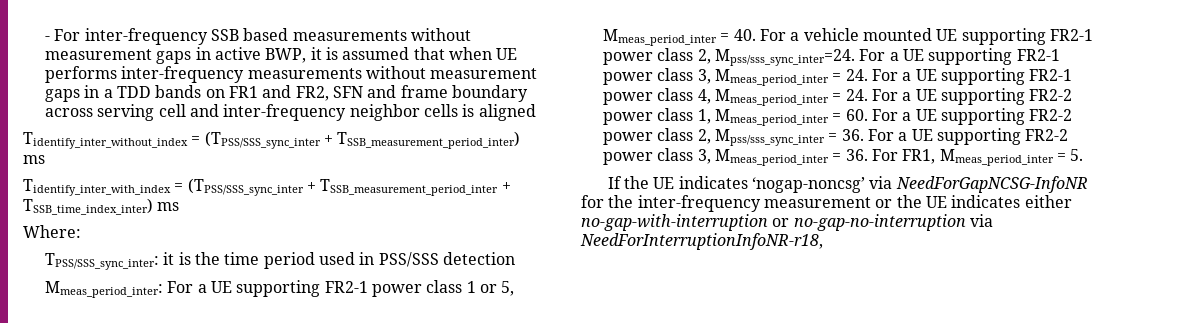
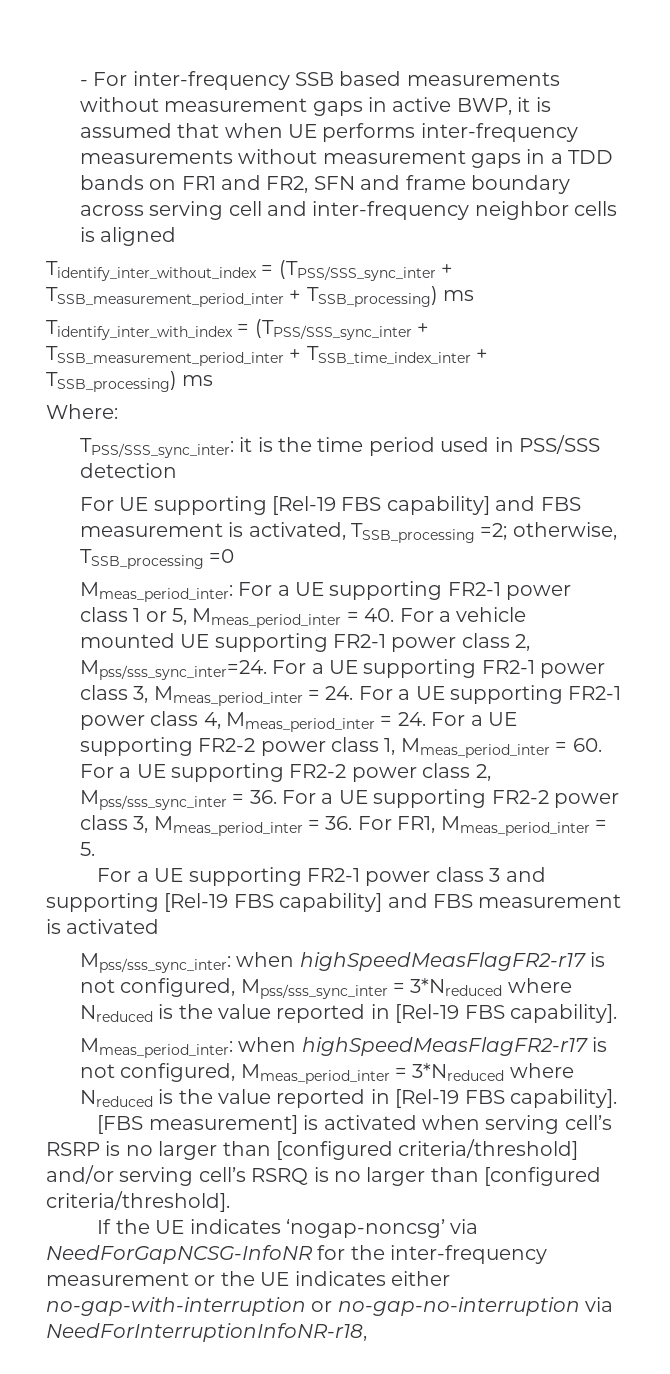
[337,131,521,149] TSSB_measurement_period_inter) -> [46,286,438,307] TSSB_measurement_period_inter + TSSB_processing)
[23,198,153,215] TSSB_time_index_inter) -> [306,346,489,364] [46,371,177,392] TSSB_time_index_inter + TSSB_processing)
(515, 258) none -> [79,496,581,515] [79,522,617,543] [79,549,235,569] // For UE supporting [Rel-19 FBS capability] and FBS measurement is activated, TSSB_processing =2; otherwise, TSSB_processing =0
(1084, 155) none -> [97,867,546,886] [46,893,622,912] [46,919,160,934] [79,952,605,973] [79,978,572,999] [79,1004,617,1023] [79,1037,607,1058] [79,1063,574,1084] [79,1089,617,1108] [97,1115,612,1134] [46,1139,579,1160] [46,1165,602,1186] [46,1191,230,1212] // For a UE supporting FR2-1 power class 3 and supporting [Rel-19 FBS capability] and FBS measurement is activated // Mpss/sss_sync_inter: when highSpeedMeasFlagFR2-r17 is not configured, Mpss/sss_sync_inter = 3*Nreduced where Nreduced is the value reported in [Rel-19 FBS capability]. // Mmeas_period_inter: when highSpeedMeasFlagFR2-r17 is not configured, Mmeas_period_inter = 3*Nreduced where Nreduced is the value reported in [Rel-19 FBS capability]. // [FBS measurement] is activated when serving cell’s RSRP is no larger than [configured criteria/threshold] and/or serving cell’s RSRQ is no larger than [configured criteria/threshold].

